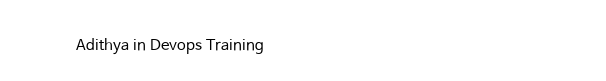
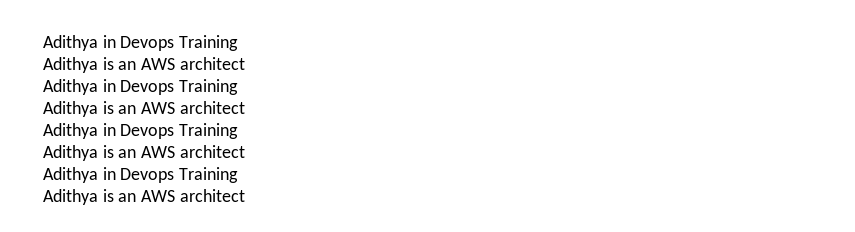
[76,38,264,55] Adithya in Devops Training -> [43,35,239,51] [43,57,245,73] [43,79,239,95] [43,101,245,117] [43,123,239,139] [43,145,245,161] [43,167,239,183] [43,189,245,205] Adithya in Devops Training // Adithya is an AWS architect // Adithya in Devops Training // Adithya is an AWS architect // Adithya in Devops Training // Adithya is an AWS architect // Adithya in Devops Training // Adithya is an AWS architect

